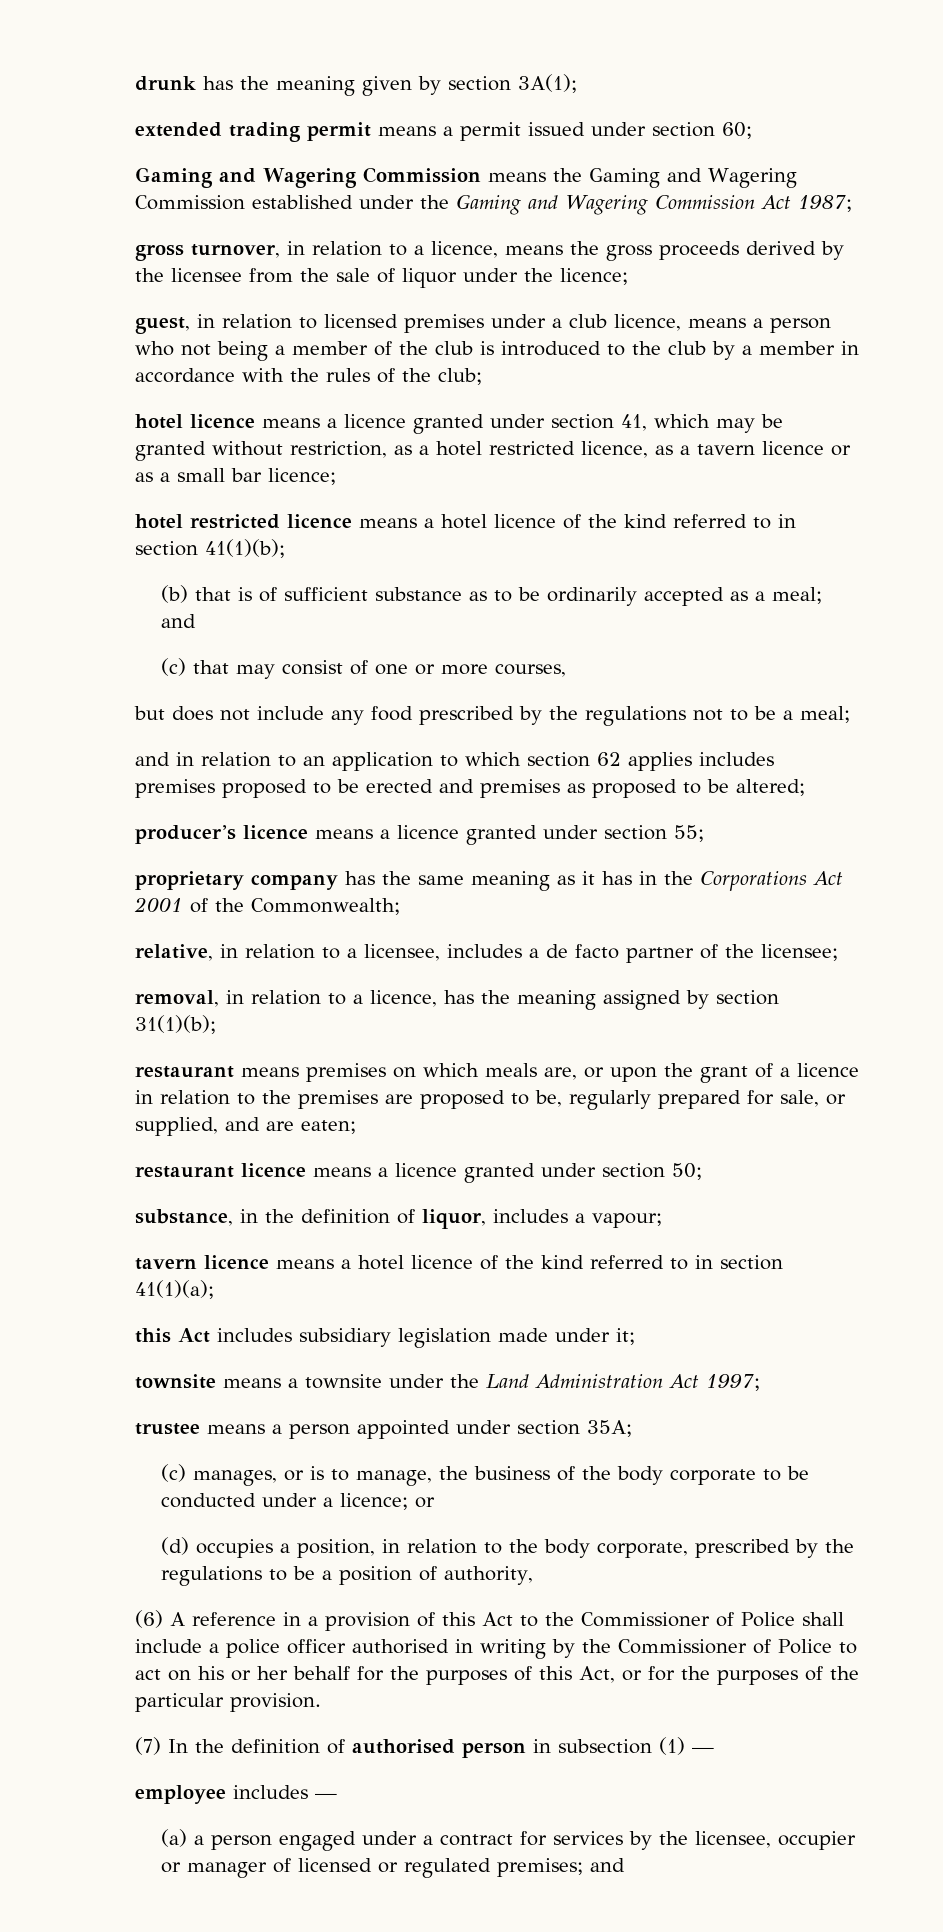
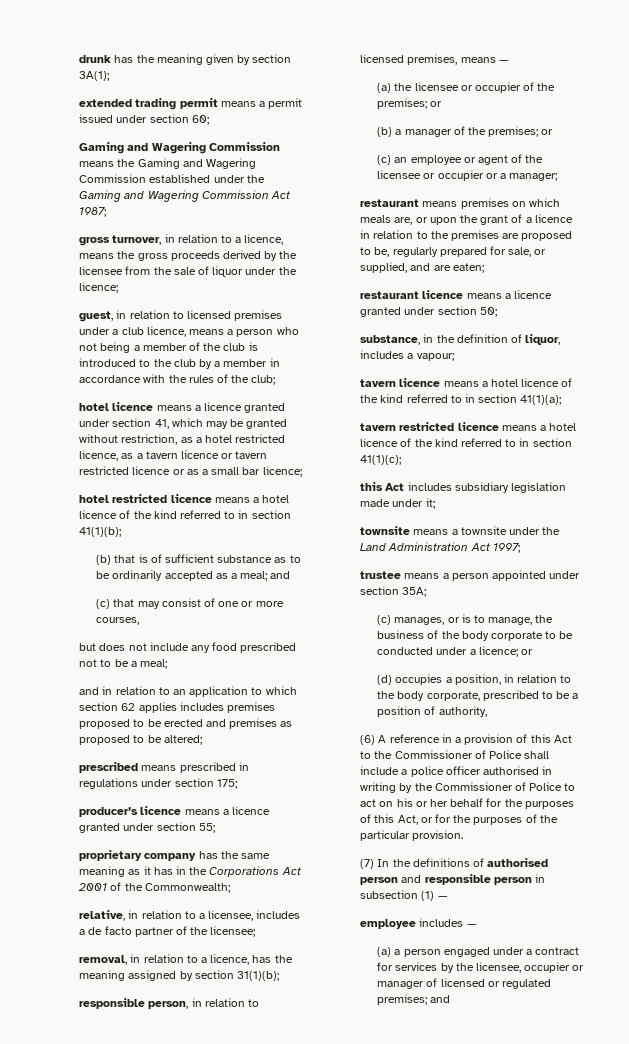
(852, 450) none -> [235,451,268,459] [79,466,185,475] tavern restricted licence or
[519,706,687,726] by the regulations -> (297, 647) none
(806, 787) none -> [79,762,249,773] [79,778,237,789] // prescribed means prescribed in regulations under section 175;
(217, 1024) none -> [79,998,259,1009] [360,54,509,65] [377,82,556,93] [377,98,443,109] [377,126,554,137] [377,154,544,165] [377,170,558,181] // responsible person, in relation to licensed premises, means — // (a) the licensee or occupier of the premises; or // (b) a manager of the premises; or // (c) an employee or agent of the licensee or occupier or a manager;
(215, 1289) none -> [360,422,577,431] [360,438,572,447] [360,455,402,465] // tavern restricted licence means a hotel licence of the kind referred to in section 41(1)(c);
[795,1539,855,1558] [161,1566,263,1586] by the regulations -> (539, 695) none
[231,1739,321,1754] definition -> [412,858,470,867] definitions
(527, 1750) none -> [401,874,532,885] and responsible person

